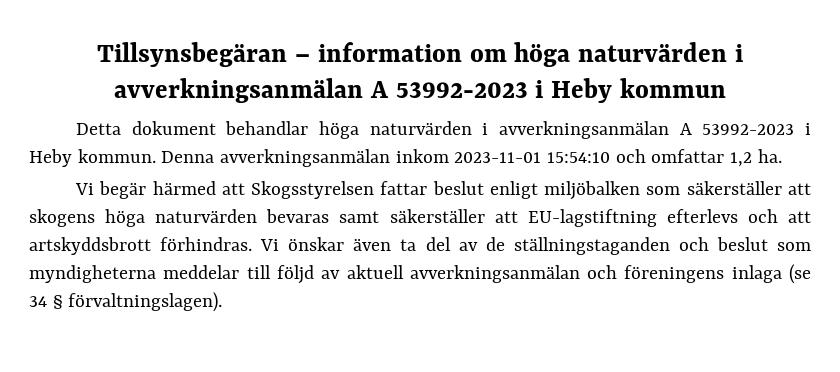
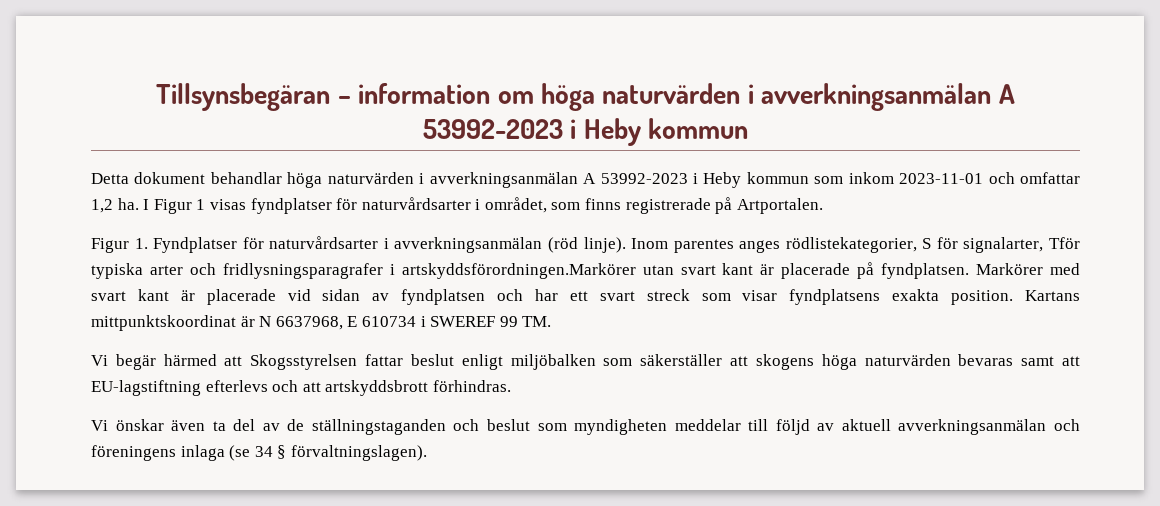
[77,149,391,167] kommun. Denna avverkningsanmälan -> [746,172,844,184] kommun som
[547,152,611,163] 15:54:10 -> (984, 178) none
(782, 156) none -> [143,197,823,214] [91,236,1080,253] [91,262,1080,279] [91,289,1081,305] [91,315,552,331] I Figur 1 visas fyndplatser för naturvårdsarter i området, som finns registrerade på Artportalen. // Figur 1. Fyndplatser för naturvårdsarter i avverkningsanmälan (röd linje). Inom parentes anges rödlistekategorier, S för signalarter, Tför typiska arter och fridlysningsparagrafer i artskyddsförordningen.Markörer utan svart kant är placerade på fyndplatsen. Markörer med svart kant är placerade vid sidan av fyndplatsen och har ett svart streck som visar fyndplatsens exakta position. Kartans mittpunktskoordinat är N 6637968, E 610734 i SWEREF 99 TM.
[389,209,485,223] säkerställer -> (1055, 361) none
(253, 244) none -> (511, 386) //
[29,265,156,283] myndigheterna -> [574,419,668,435] myndigheten

